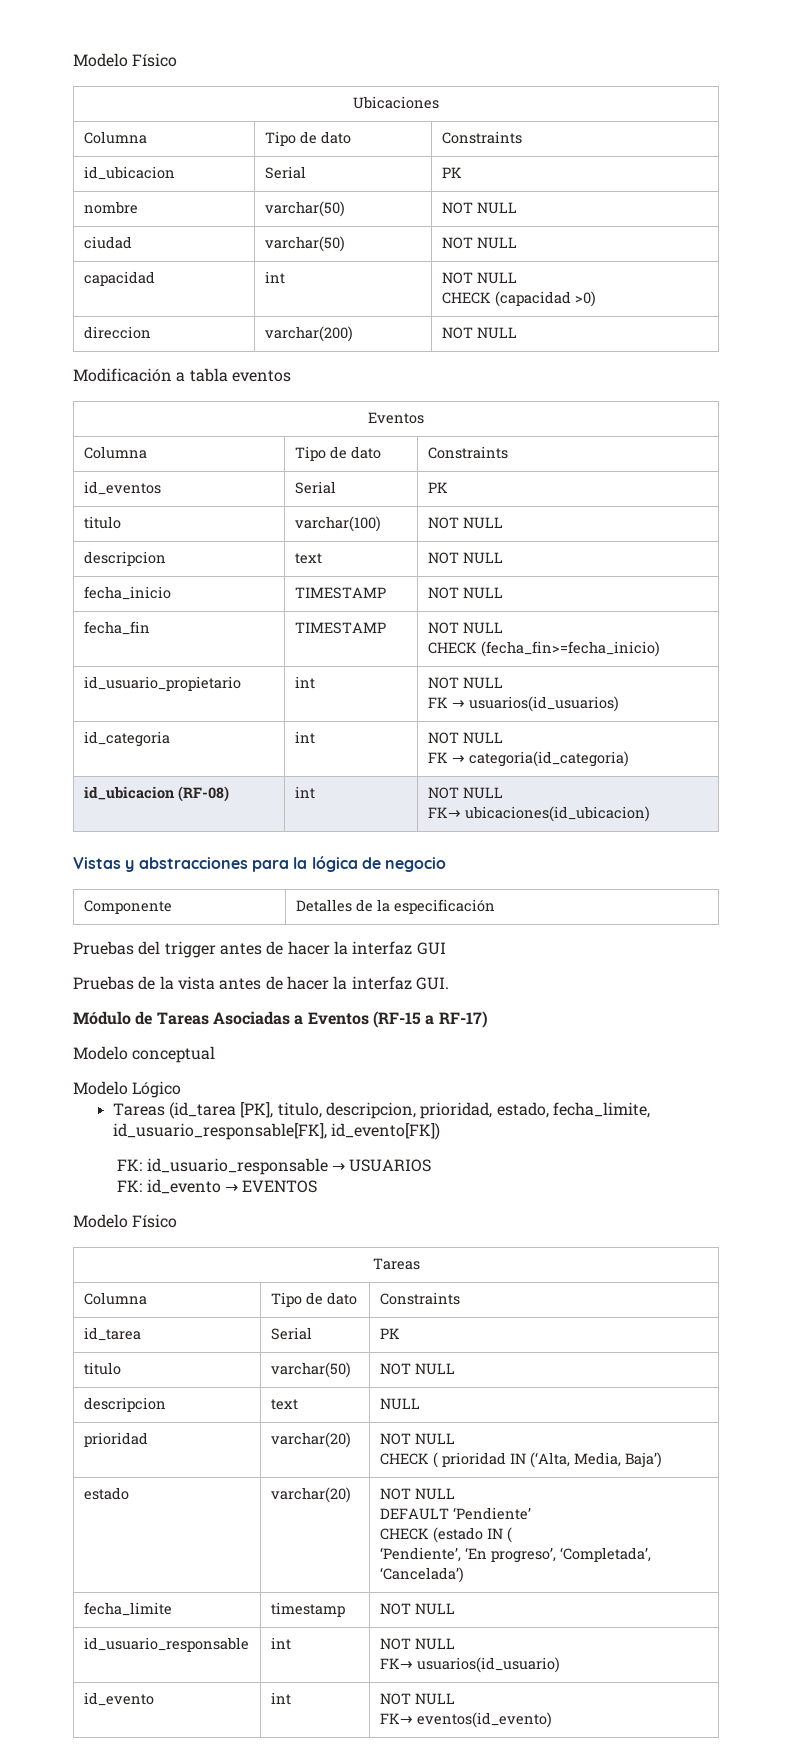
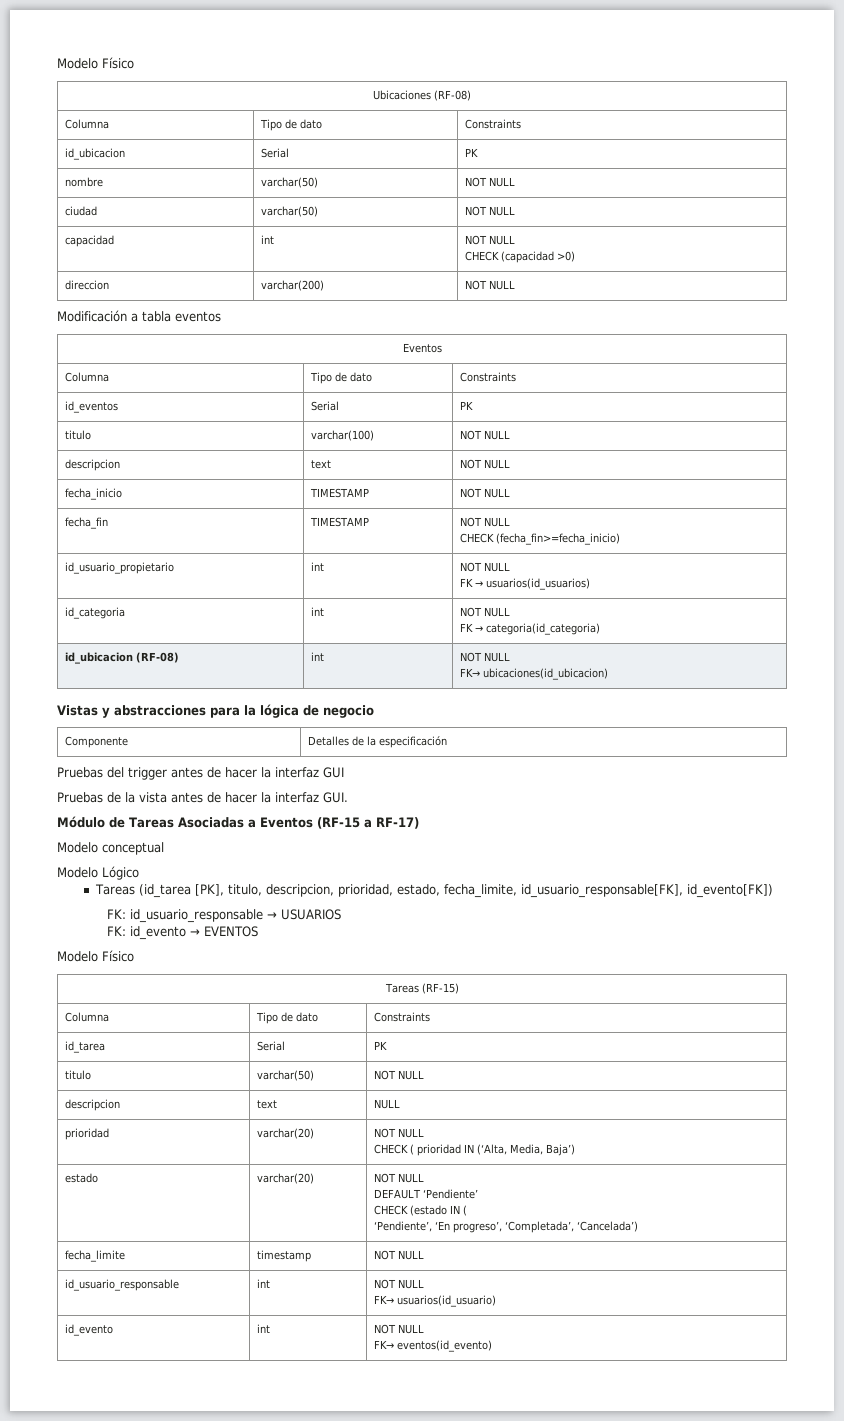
(439, 102) none -> [434,90,471,101] (RF-08)
(420, 1264) none -> [421,983,459,994] (RF-15)

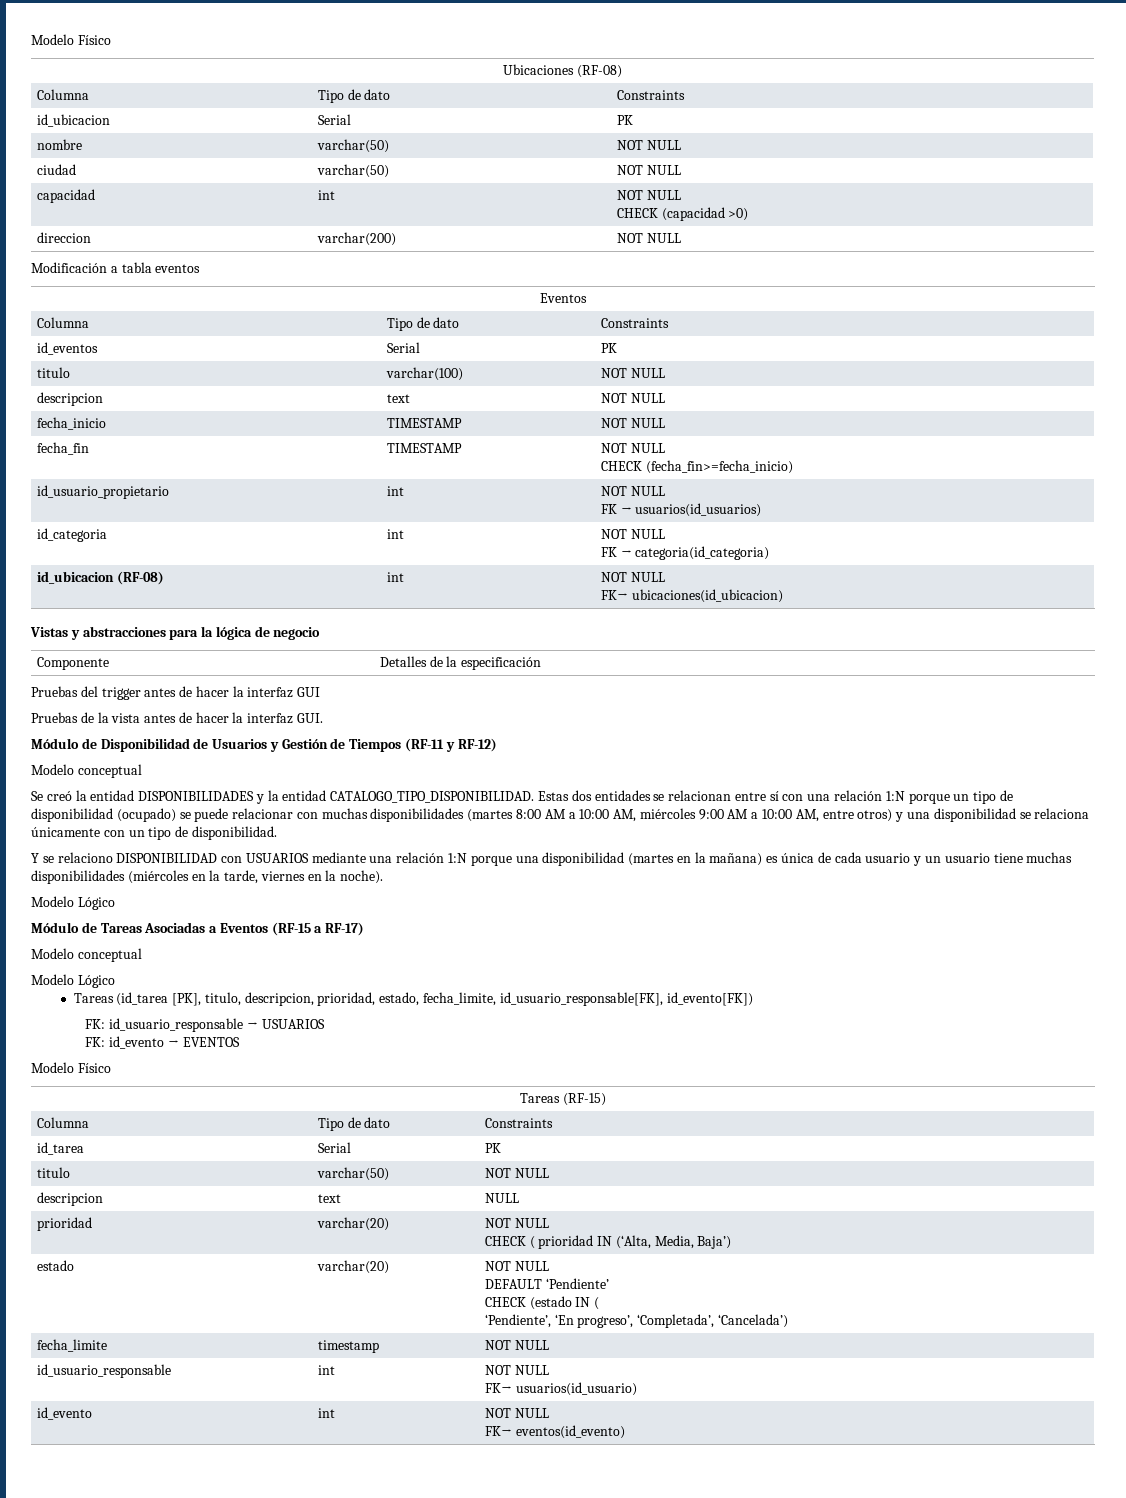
(348, 797) none -> [31,738,497,752] [31,764,142,778] [31,790,1013,804] [31,808,1090,822] [31,826,277,840] [31,852,1073,866] [31,870,384,884] [31,896,115,910] // Módulo de Disponibilidad de Usuarios y Gestión de Tiempos (RF-11 y RF-12) // Modelo conceptual // Se creó la entidad DISPONIBILIDADES y la entidad CATALOGO_TIPO_DISPONIBILIDAD. Estas dos entidades se relacionan entre sí con una relación 1:N porque un tipo de disponibilidad (ocupado) se puede relacionar con muchas disponibilidades (martes 8:00 AM a 10:00 AM, miércoles 9:00 AM a 10:00 AM, entre otros) y una disponibilidad se relaciona únicamente con un tipo de disponibilidad. // Y se relaciono DISPONIBILIDAD con USUARIOS mediante una relación 1:N porque una disponibilidad (martes en la mañana) es única de cada usuario y un usuario tiene muchas disponibilidades (miércoles en la tarde, viernes en la noche). // Modelo Lógico

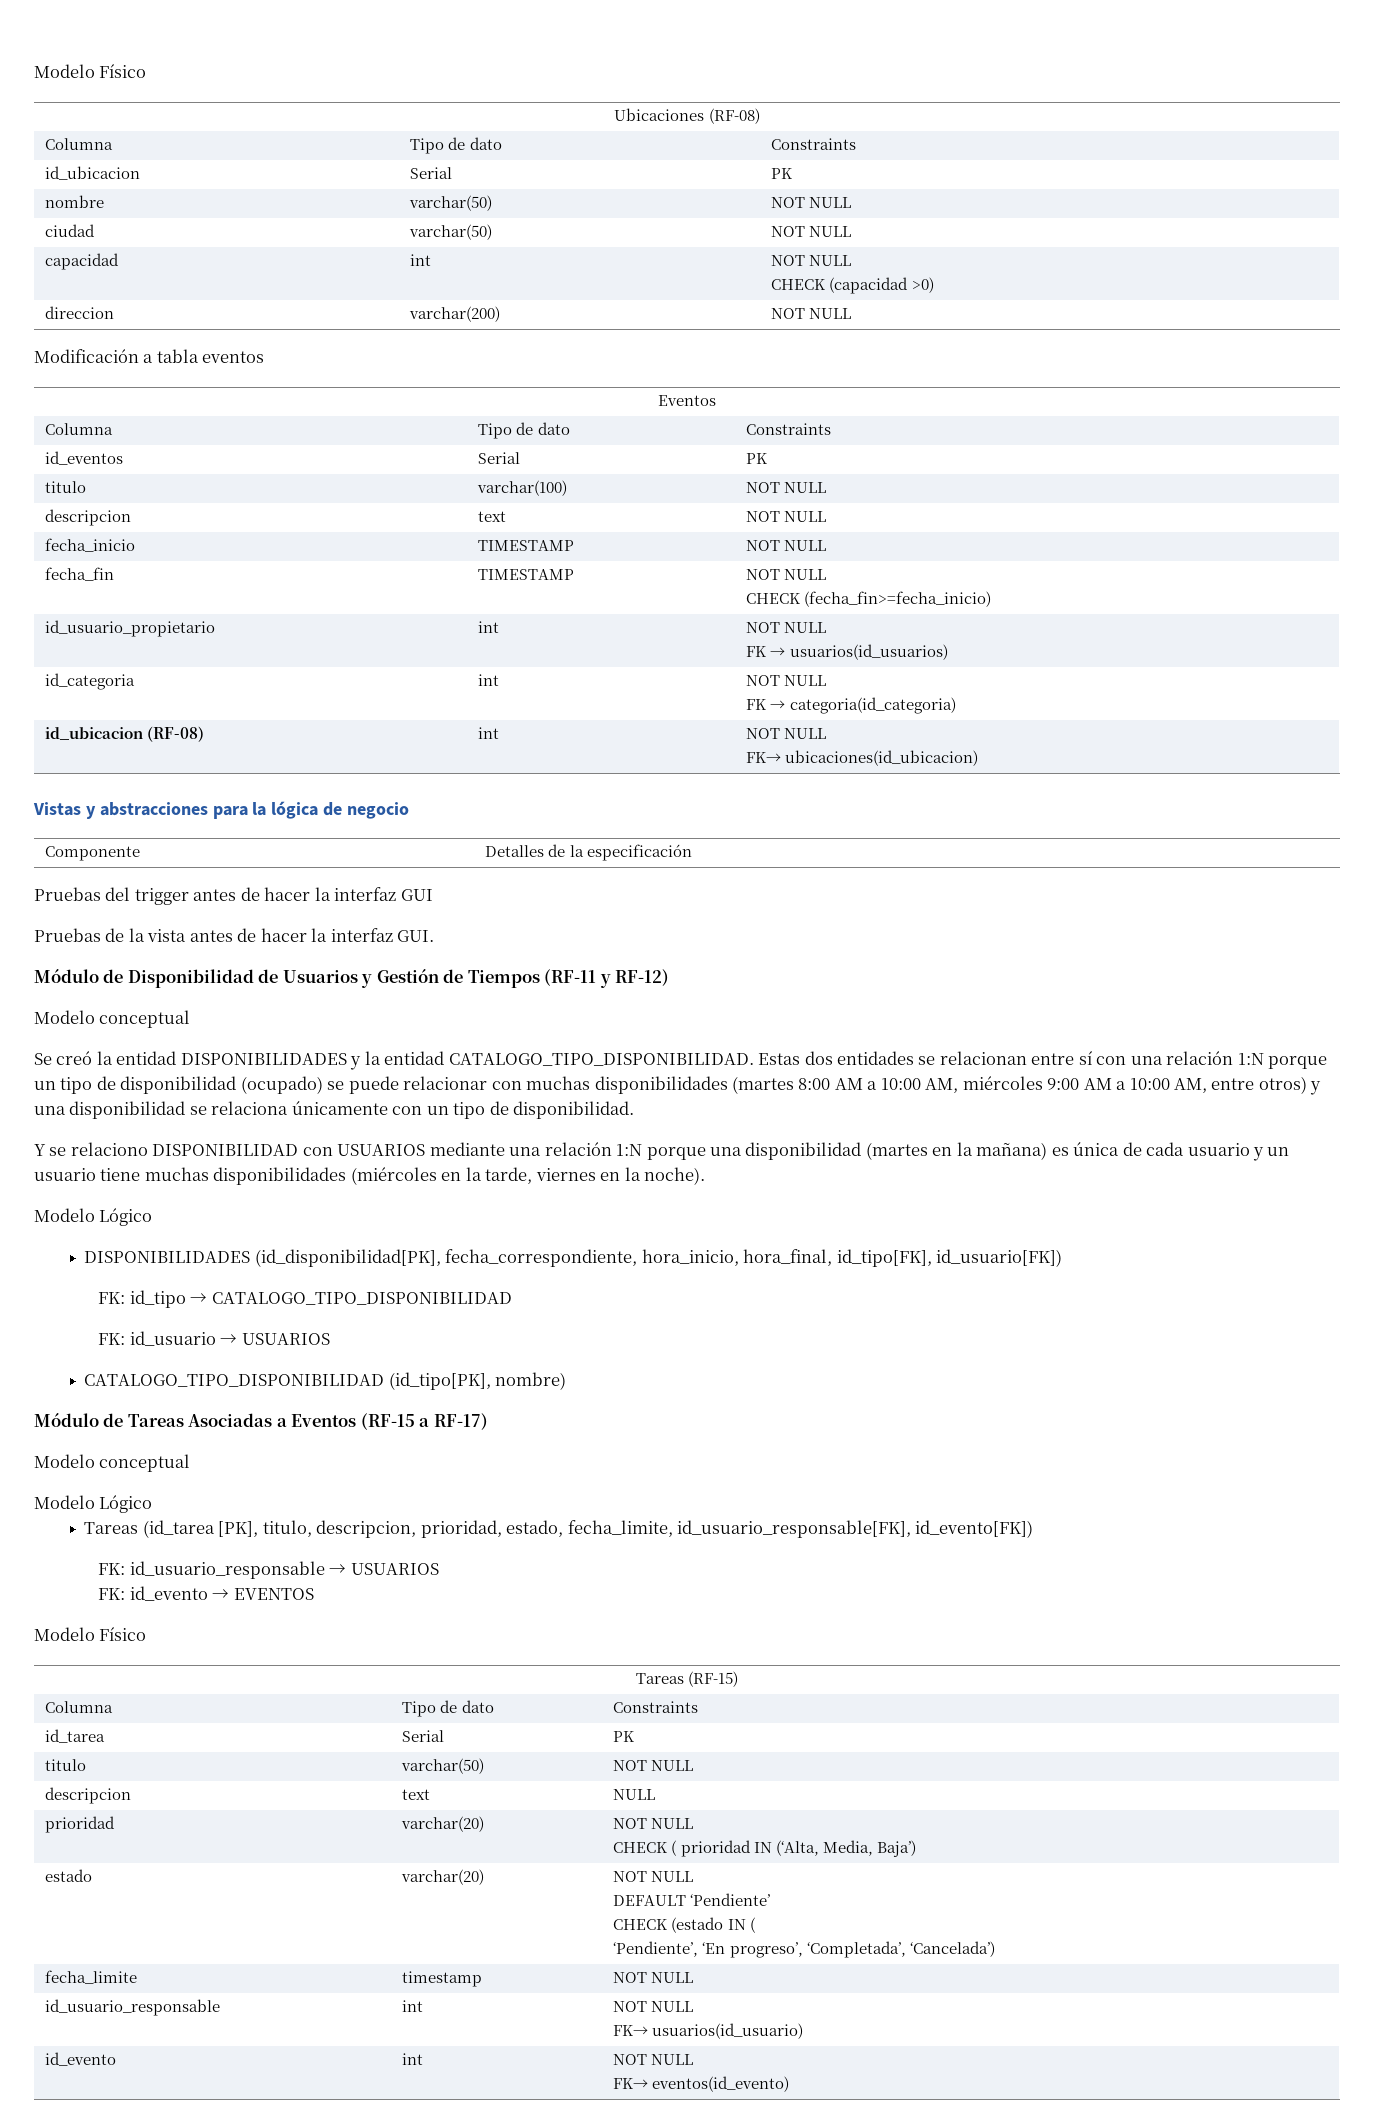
(115, 903) none -> [84,1249,1063,1267] [98,1290,512,1308] [98,1331,330,1346] [84,1372,567,1390] // DISPONIBILIDADES (id_disponibilidad[PK], fecha_correspondiente, hora_inicio, hora_final, id_tipo[FK], id_usuario[FK]) // FK: id_tipo → CATALOGO_TIPO_DISPONIBILIDAD // FK: id_usuario → USUARIOS // CATALOGO_TIPO_DISPONIBILIDAD (id_tipo[PK], nombre)

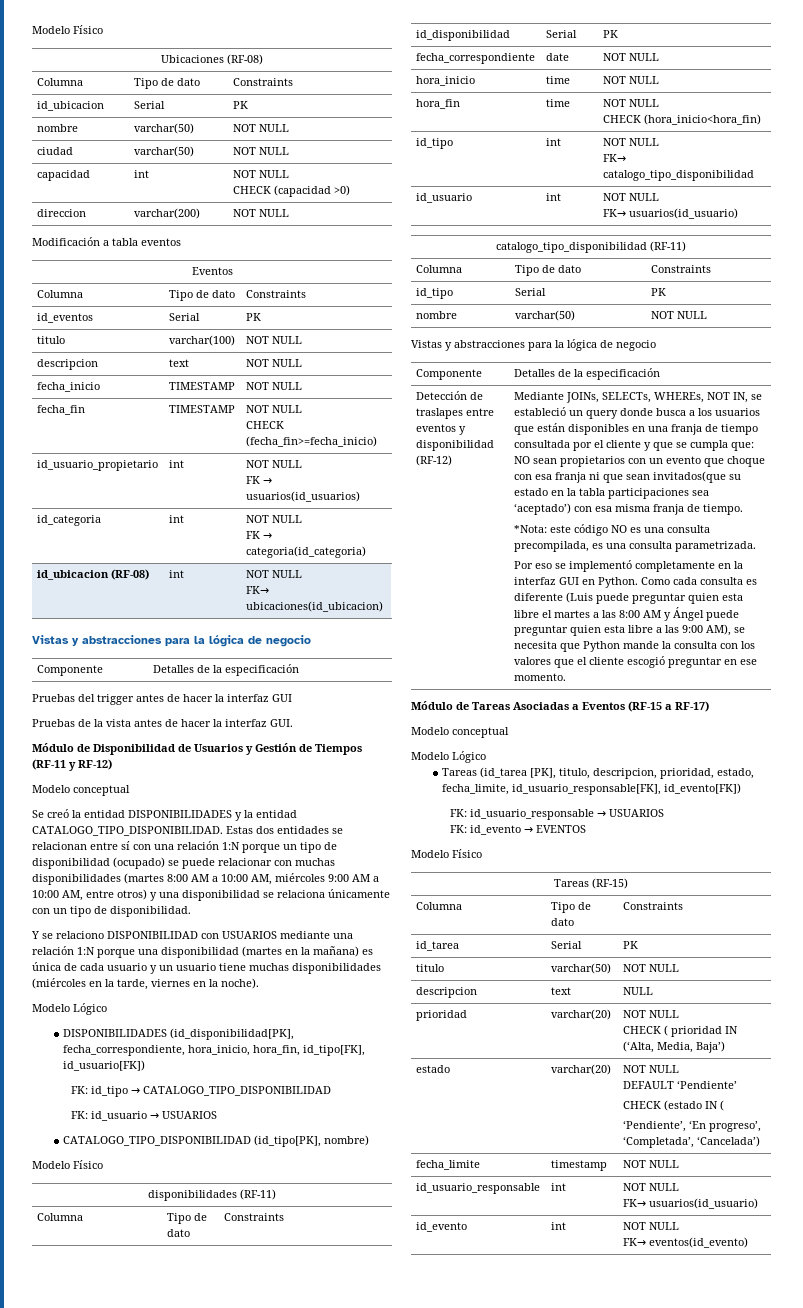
[743,1249,833,1266] hora_final, -> [253,1045,301,1056] hora_fin,
(567, 1381) none -> [32,1160,103,1169] [148,1189,276,1201] [37,1213,84,1221] [167,1213,208,1224] [167,1229,191,1237] [224,1213,285,1221] [416,30,511,41] [546,30,578,38] [603,30,619,38] [416,53,536,64] [546,53,570,61] [603,53,660,61] [416,76,476,86] [546,76,571,84] [603,76,660,84] [416,99,461,109] [546,99,571,107] [603,99,660,107] [603,114,762,125] [416,138,454,149] [546,138,562,146] [603,138,660,146] [603,154,627,162] [603,170,755,181] [416,193,473,203] [546,193,562,201] [603,193,660,201] [603,208,739,219] [496,241,686,253] [416,265,463,273] [515,265,582,276] [651,265,712,273] [416,288,454,299] [515,288,547,296] [651,288,667,296] [416,311,458,319] [515,310,576,321] [651,311,708,319] [411,339,656,351] [416,369,483,380] [514,368,661,380] [416,391,484,400] [416,408,495,419] [416,424,467,435] [416,440,495,451] [416,455,453,466] [514,392,763,403] [514,407,761,419] [514,423,759,435] [514,440,755,451] [514,456,766,467] [514,471,742,483] [514,488,710,499] [514,503,744,515] [514,524,711,536] [514,541,757,552] [514,560,744,572] [514,577,758,588] [514,592,744,604] [514,607,740,621] [514,624,746,636] [514,641,756,652] [514,656,758,668] [514,673,567,681] // Modelo Físico // disponibilidades (RF-11) // Columna | Tipo de dato | Constraints // id_disponibilidad | Serial | PK // fecha_correspondiente | date | NOT NULL // hora_inicio | time | NOT NULL // hora_fin | time | NOT NULL // CHECK (hora_inicio<hora_fin) // id_tipo | int | NOT NULL // FK→ catalogo_tipo_disponibilidad // id_usuario | int | NOT NULL // FK→ usuarios(id_usuario) // catalogo_tipo_disponibilidad (RF-11) // Columna | Tipo de dato | Constraints // id_tipo | Serial | PK // nombre | varchar(50) | NOT NULL // Vistas y abstracciones para la lógica de negocio // Componente | Detalles de la especificación // Detección de traslapes entre eventos y disponibilidad (RF-12) | Mediante JOINs, SELECTs, WHEREs, NOT IN, se estableció un query donde busca a los usuarios que están disponibles en una franja de tiempo consultada por el cliente y que se cumpla que: NO sean propietarios con un evento que choque con esa franja ni que sean invitados(que su estado en la tabla participaciones sea ‘aceptado’) con esa misma franja de tiempo. // *Nota: este código NO es una consulta precompilada, es una consulta parametrizada. // Por eso se implementó completamente en la interfaz GUI en Python. Como cada consulta es diferente (Luis puede preguntar quien esta libre el martes a las 8:00 AM y Ángel puede preguntar quien esta libre a las 9:00 AM), se necesita que Python mande la consulta con los valores que el cliente escogió preguntar en ese momento.

